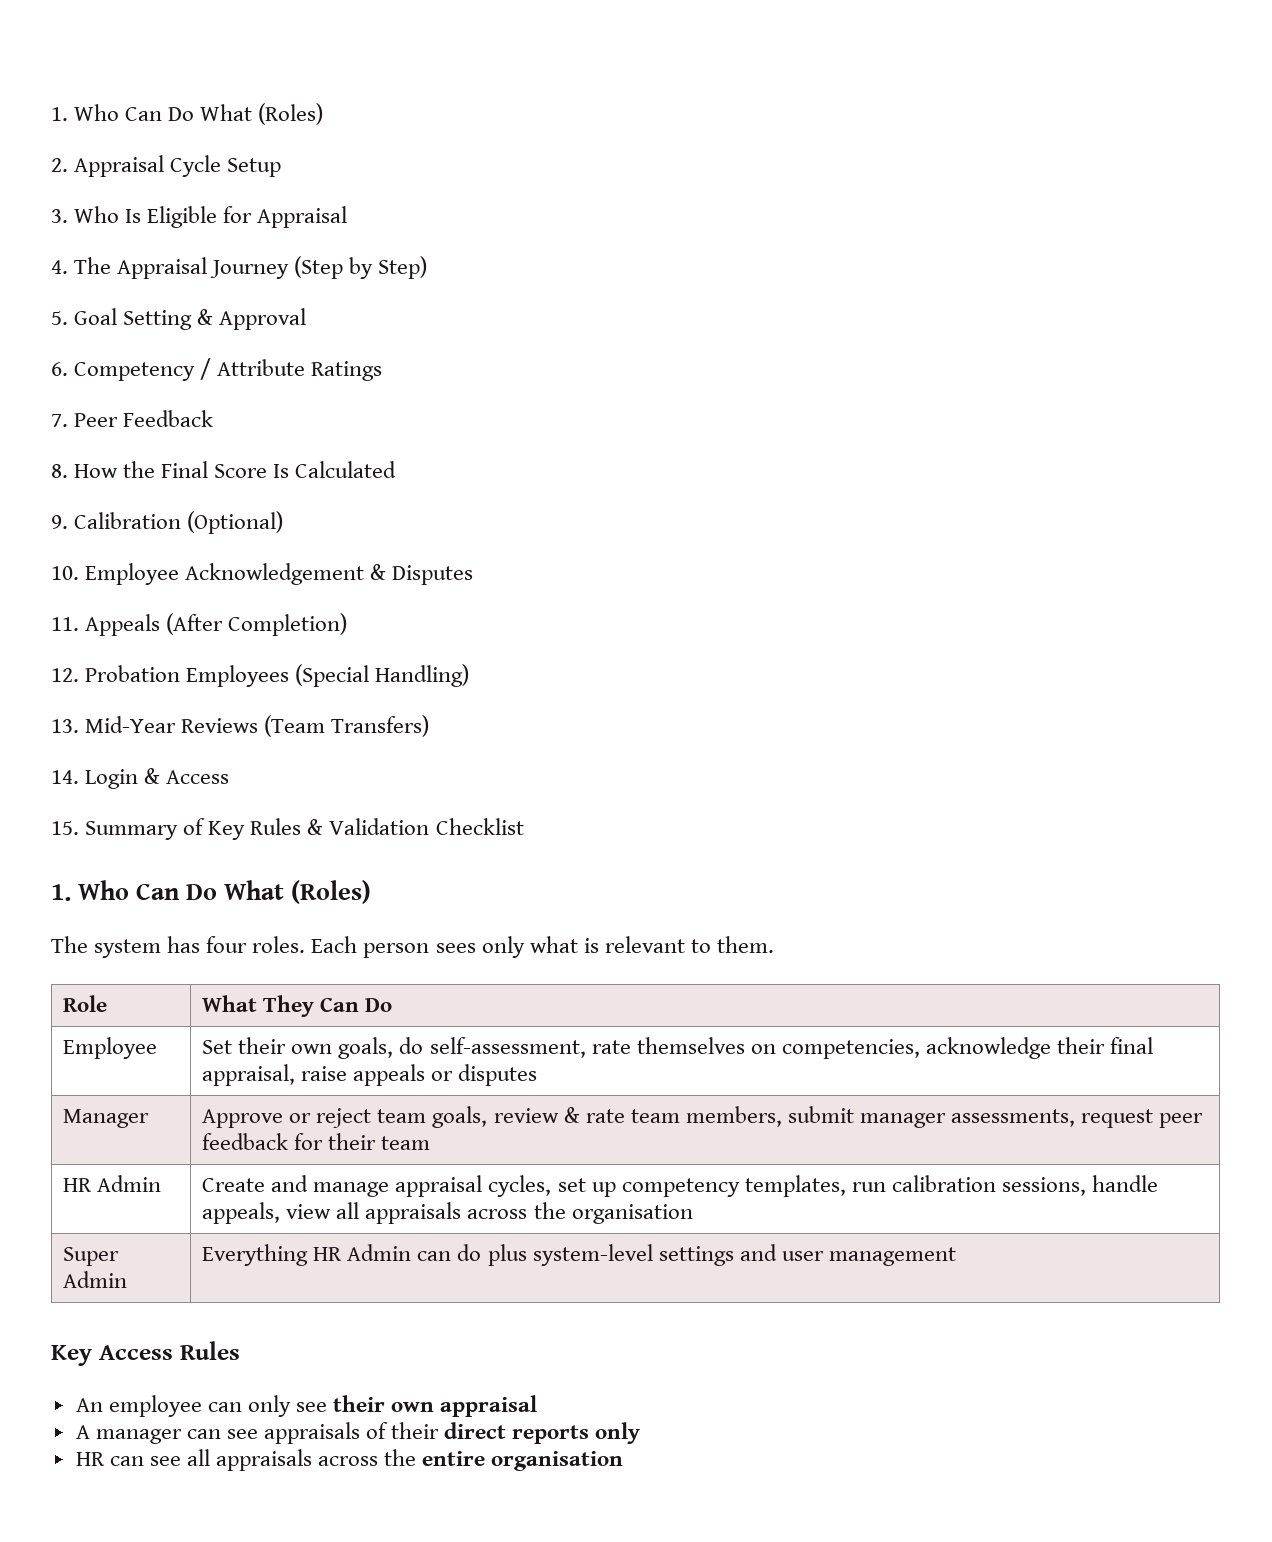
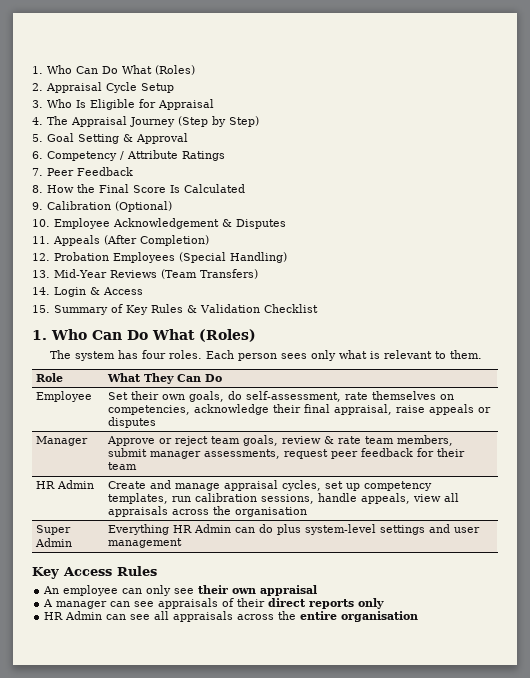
(105, 1459) none -> [65,611,103,620] Admin

